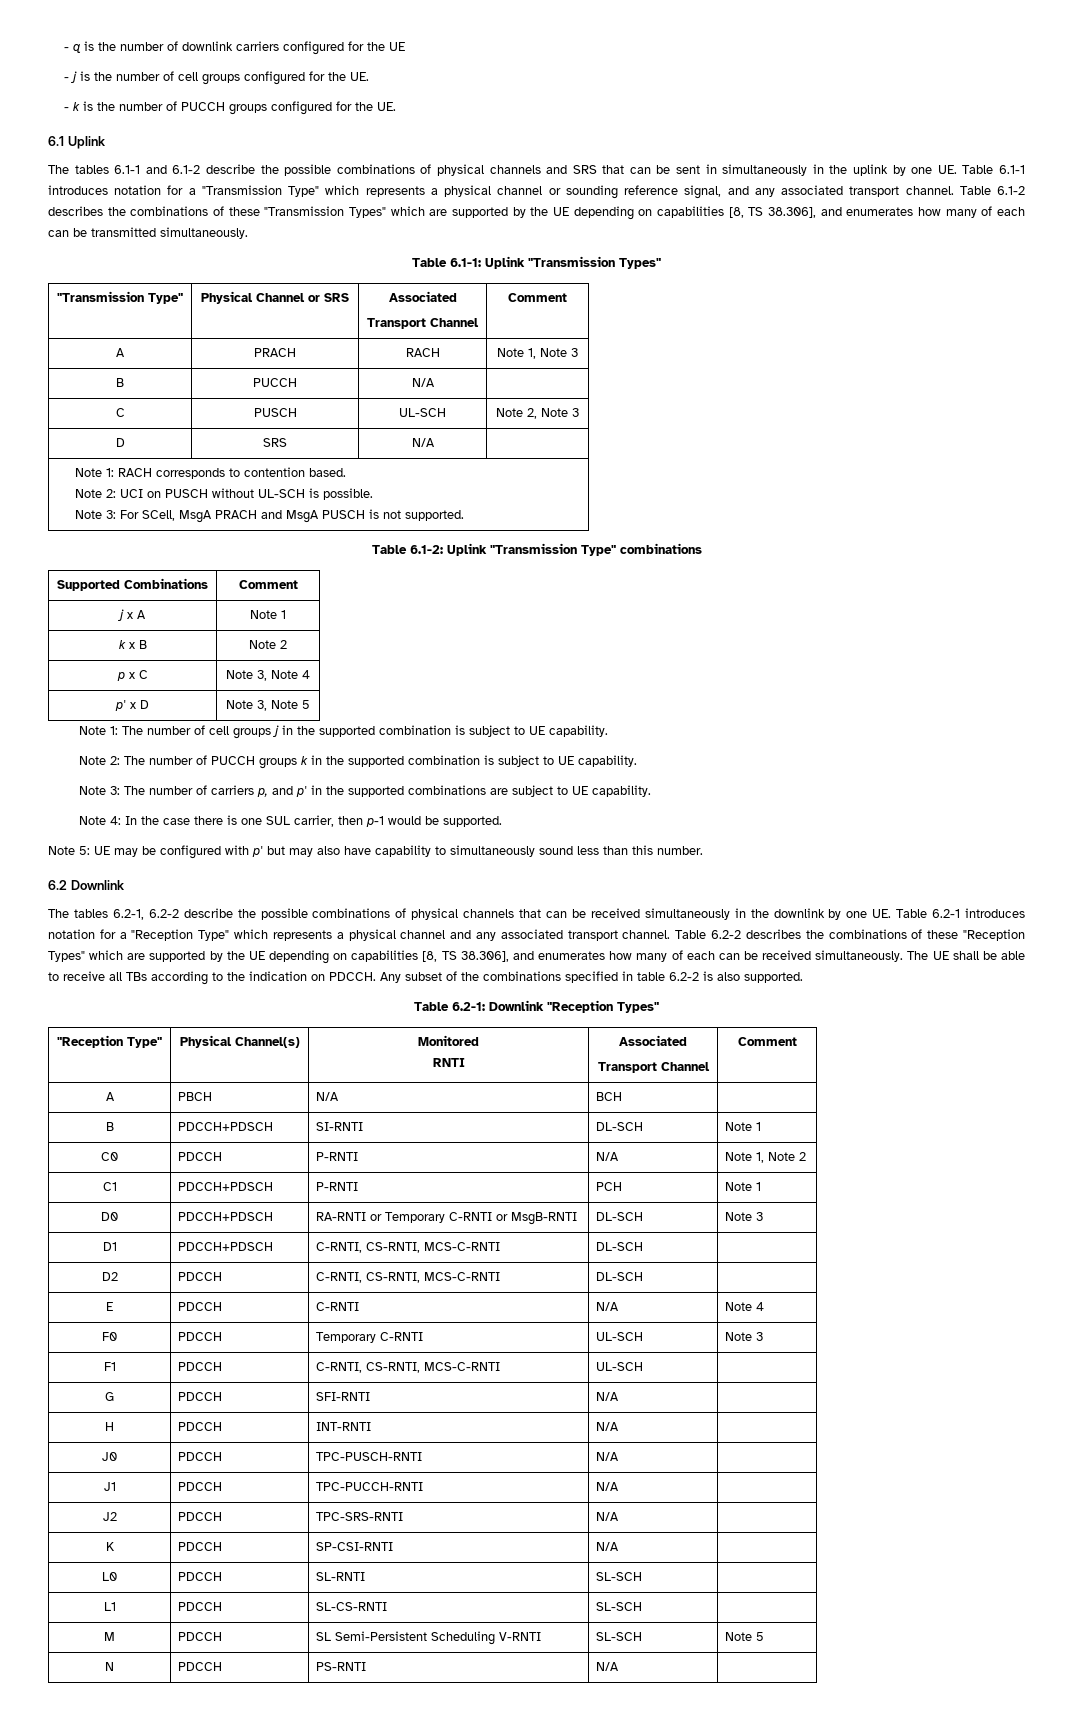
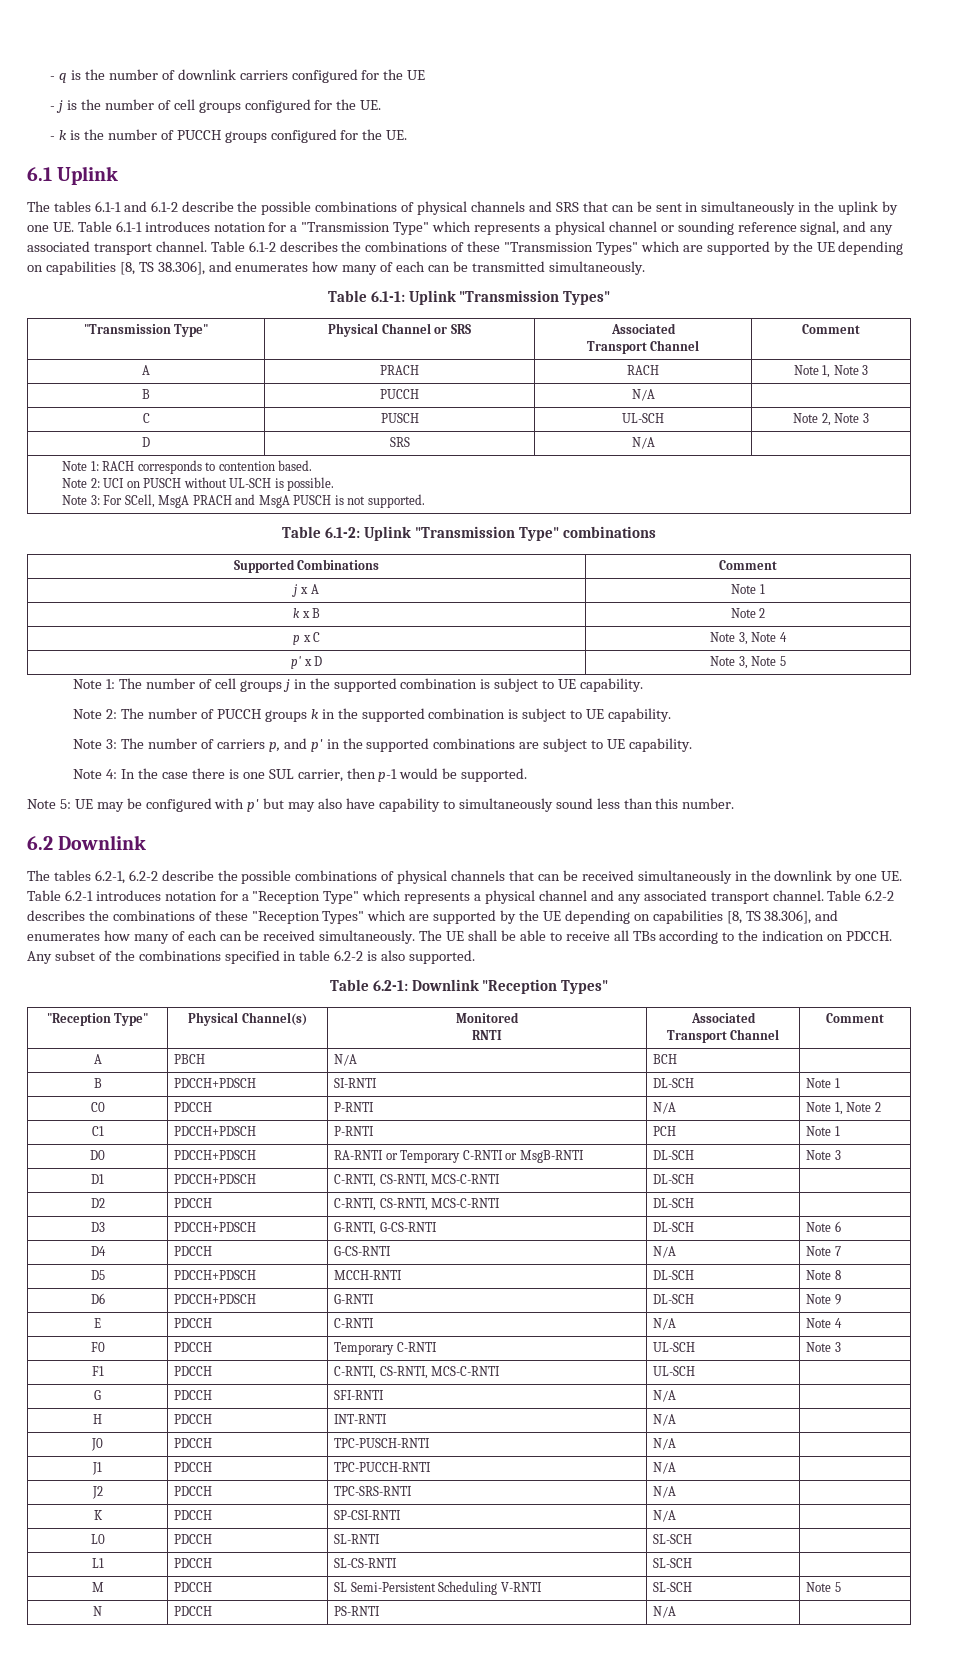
(644, 1276) none -> [90,1222,105,1232] [174,1222,257,1232] [334,1222,437,1235] [653,1222,695,1232] [806,1221,841,1232] [90,1246,106,1256] [174,1246,213,1256] [334,1246,392,1256] [653,1246,677,1258] [806,1246,841,1256] [90,1270,105,1280] [174,1270,257,1280] [334,1270,403,1280] [653,1270,695,1280] [806,1270,841,1280] [90,1293,105,1304] [174,1294,257,1304] [334,1294,375,1304] [653,1294,695,1304] [806,1294,841,1305] // D3 | PDCCH+PDSCH | G-RNTI, G-CS-RNTI | DL-SCH | Note 6 // D4 | PDCCH | G-CS-RNTI | N/A | Note 7 // D5 | PDCCH+PDSCH | MCCH-RNTI | DL-SCH | Note 8 // D6 | PDCCH+PDSCH | G-RNTI | DL-SCH | Note 9

